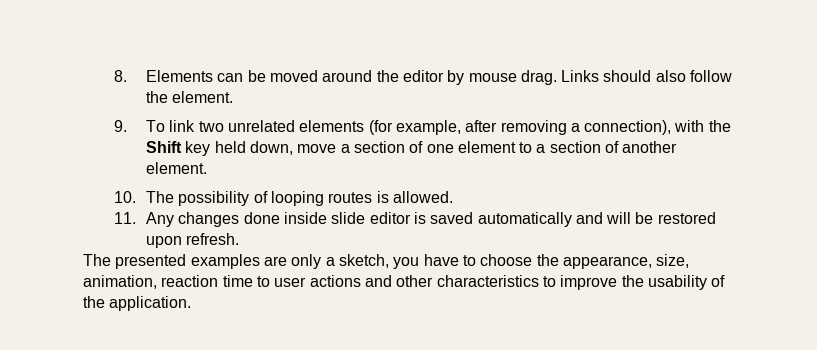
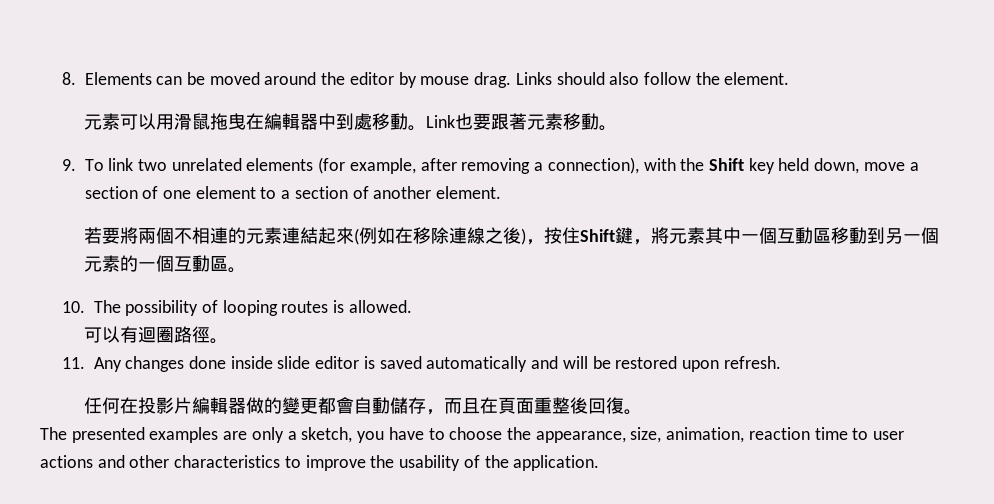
(234, 97) none -> [83,113,617,131] // 元素可以用滑鼠拖曳在編輯器中到處移動。Link也要跟著元素移動。
(207, 168) none -> [83,227,939,245] [83,255,246,273] // 若要將兩個不相連的元素連結起來(例如在移除連線之後)，按住Shift鍵，將元素其中一個互動區移動到另一個元素的一個互動區。
(453, 197) none -> [83,326,228,344] // 可以有迴圈路徑。
(240, 239) none -> [83,397,642,415] // 任何在投影片編輯器做的變更都會自動儲存，而且在頁面重整後回復。

